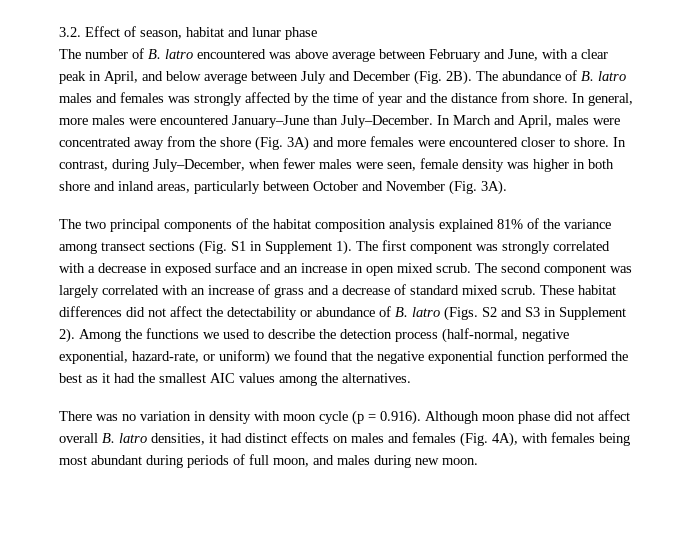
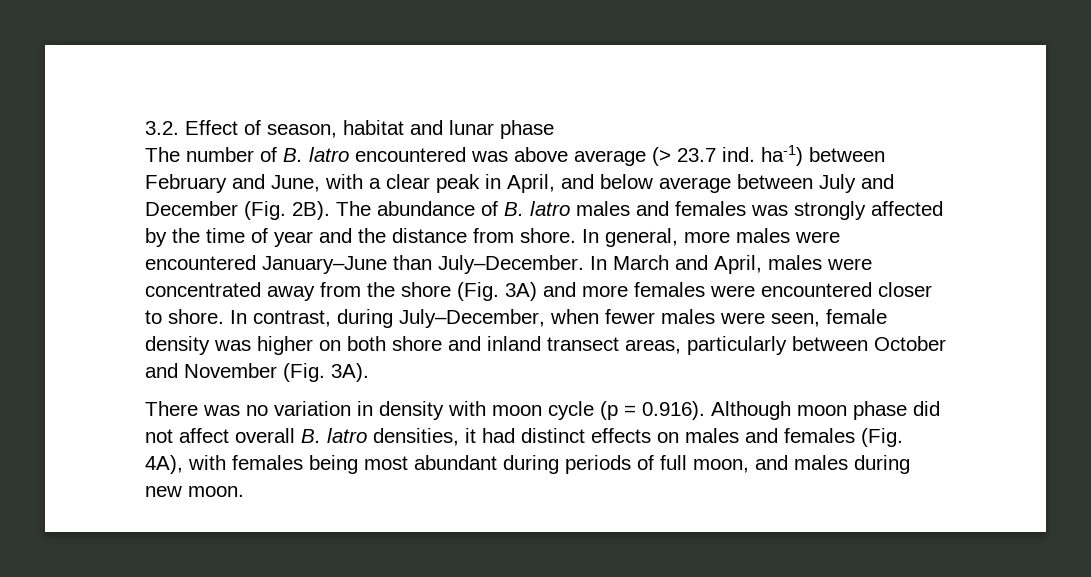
(375, 56) none -> [652,145,803,166] (> 23.7 ind. ha-1)
[573,159,585,169] in -> [319,340,341,351] on
(154, 186) none -> [547,337,619,351] transect
[59,218,611,232] [59,240,610,255] [59,262,632,276] [59,284,616,298] [59,306,626,321] [59,328,569,343] [59,350,628,365] [59,373,411,386] // The two principal components of the habitat composition analysis explained 81% of the variance among transect sections (Fig. S1 in Supplement 1). The first component was strongly correlated with a decrease in exposed surface and an increase in open mixed scrub. The second component was largely correlated with an increase of grass and a decrease of standard mixed scrub. These habitat differences did not affect the detectability or abundance of B. latro (Figs. S2 and S3 in Supplement 2). Among the functions we used to describe the detection process (half-normal, negative exponential, hazard-rate, or uniform) we found that the negative exponential function performed the best as it had the smallest AIC values among the alternatives. -> (369, 372) none

